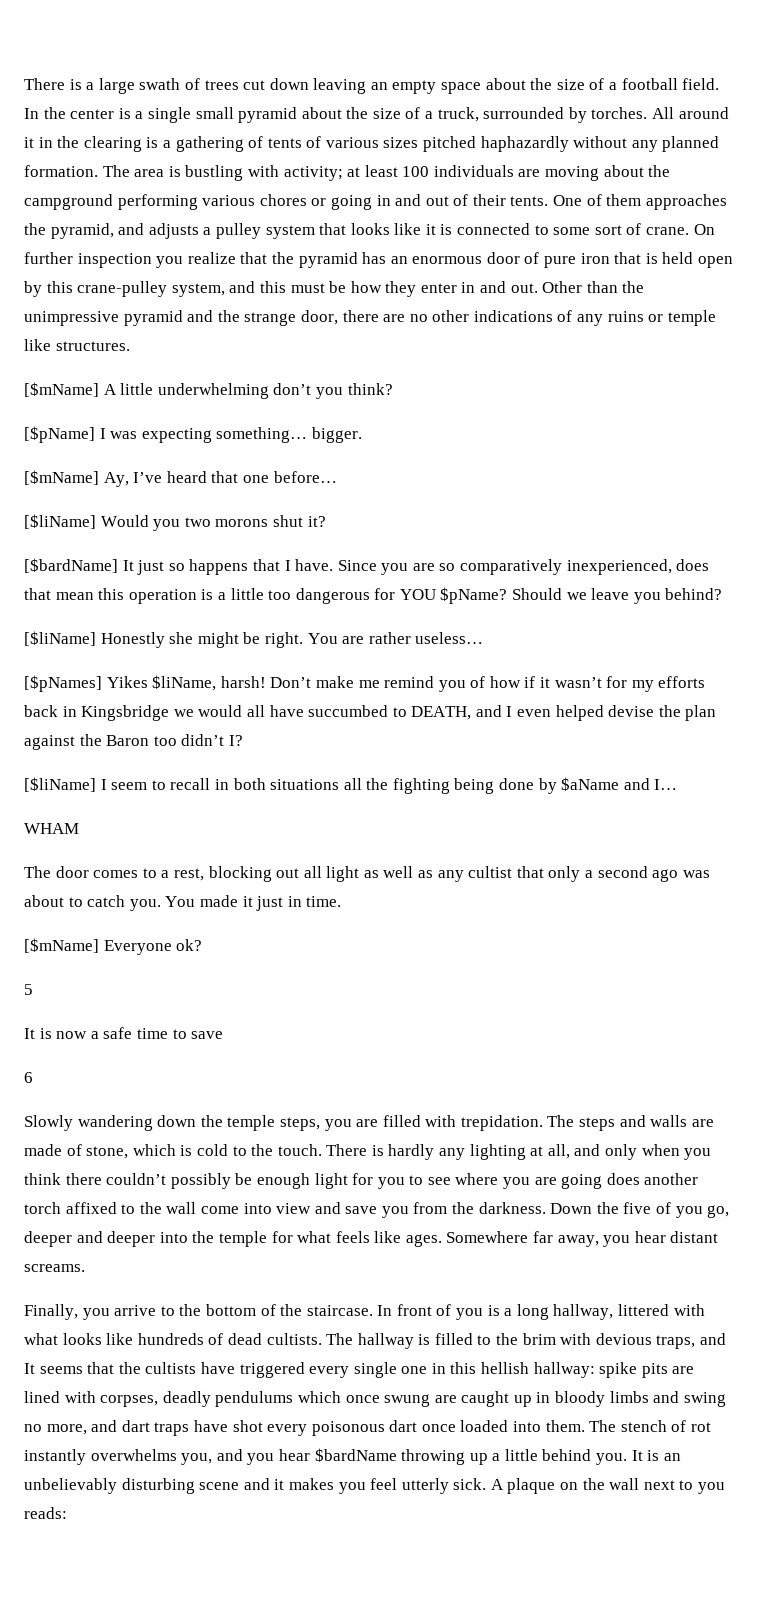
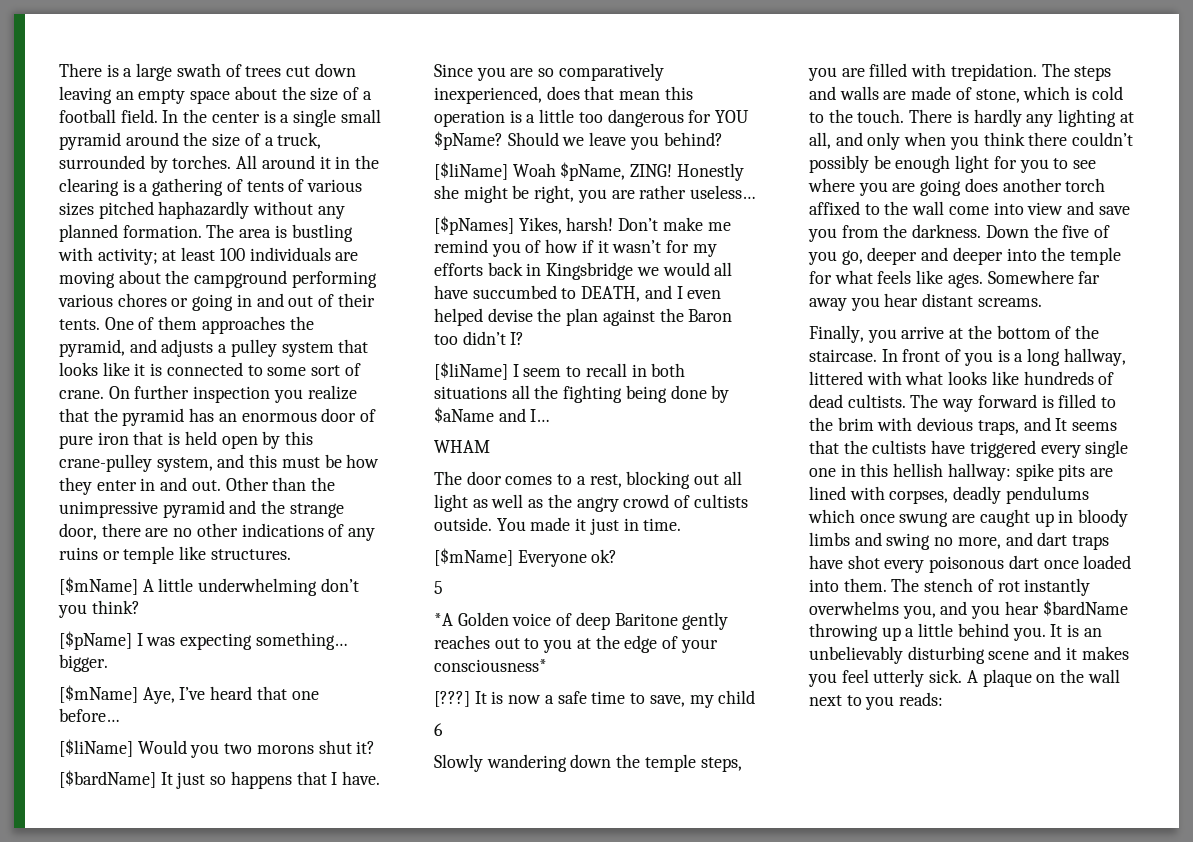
[301,107,342,119] about -> [125,132,179,146] around
[103,472,129,487] Ay, -> [142,687,175,704] Aye,
(96, 638) none -> [512,162,673,181] Woah $pName, ZING!
[264,632,338,648] right. You -> [534,185,607,203] right, you
[106,675,217,691] Yikes $liName, -> [518,217,562,234] Yikes,
[437,866,710,882] [24,895,161,911] any cultist that only a second ago was about to catch you. -> [547,494,748,512] [434,517,492,531] the angry crowd of cultists outside.
(33, 989) none -> [434,612,729,630] [434,635,718,653] [434,659,547,672] [434,691,470,707] *A Golden voice of deep Baritone gently reaches out to you at the edge of your consciousness* // [???]
[191,1031,224,1039] save -> [649,690,756,708] save, my child
[557,1235,599,1247] away, -> [809,298,847,311] away
[160,1306,175,1316] to -> [949,328,964,339] at
[357,1333,414,1349] hallway -> [942,394,1037,412] way forward

